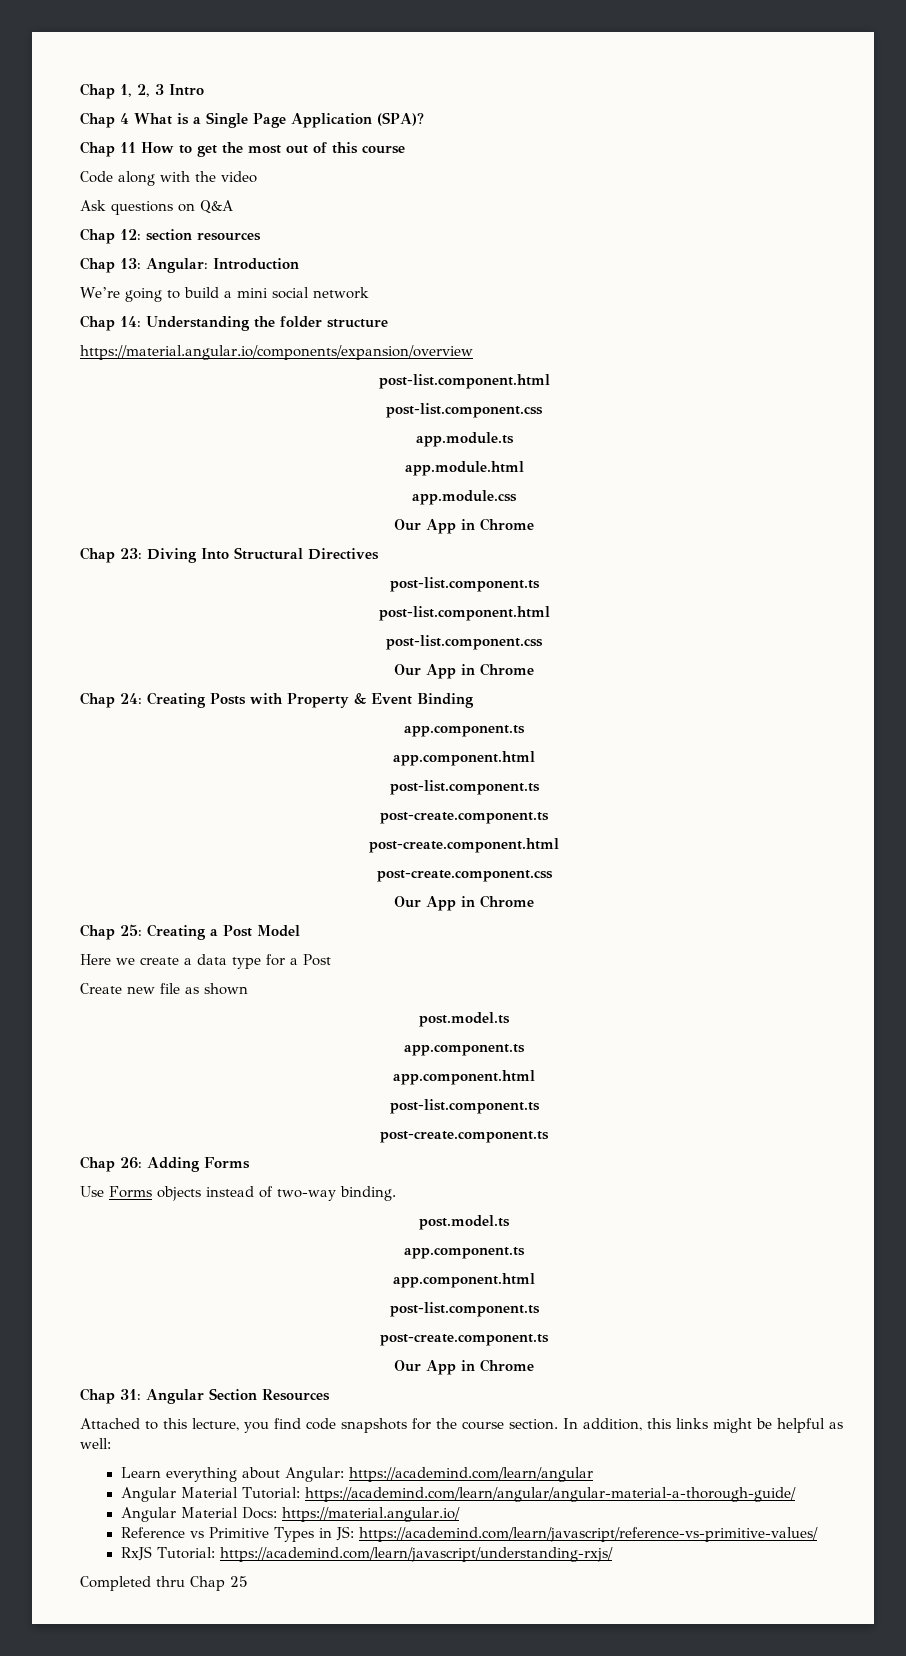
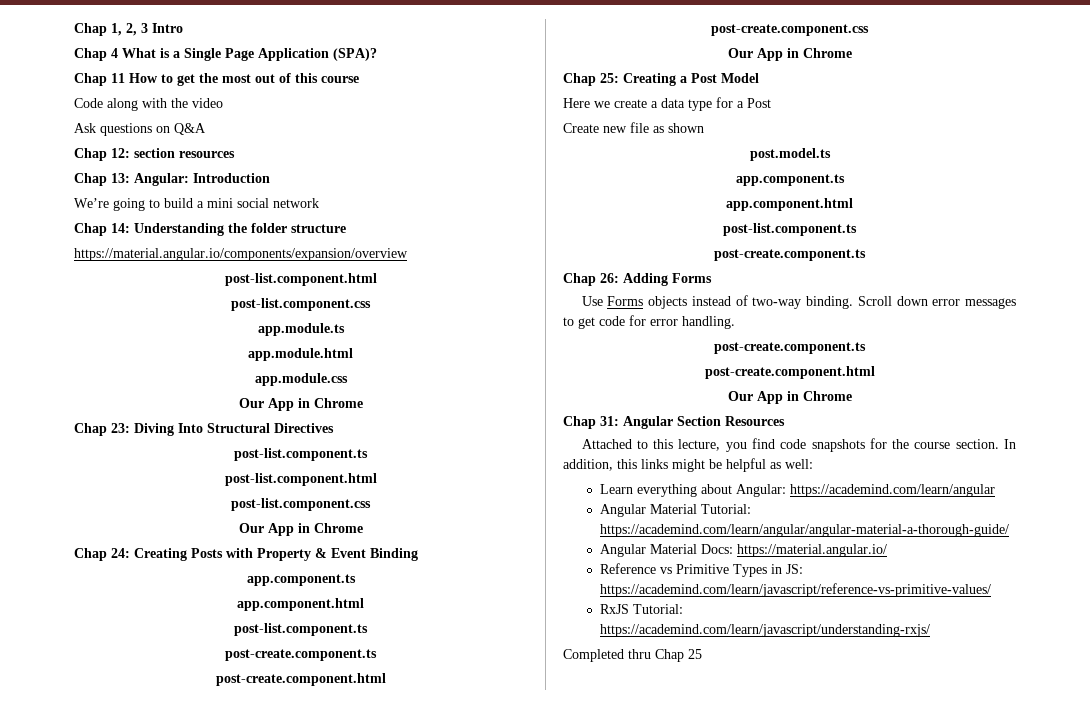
[419,1215,510,1230] [404,1247,525,1259] [393,1273,535,1288] [389,1302,540,1317] [380,1334,549,1346] // post.model.ts // app.component.ts // app.component.html // post-list.component.ts // post-create.component.ts -> [857,296,1016,309] [563,315,735,329] [714,342,866,354] [704,366,875,379] Scroll down error messages to get code for error handling. // post-create.component.ts // post-create.component.html

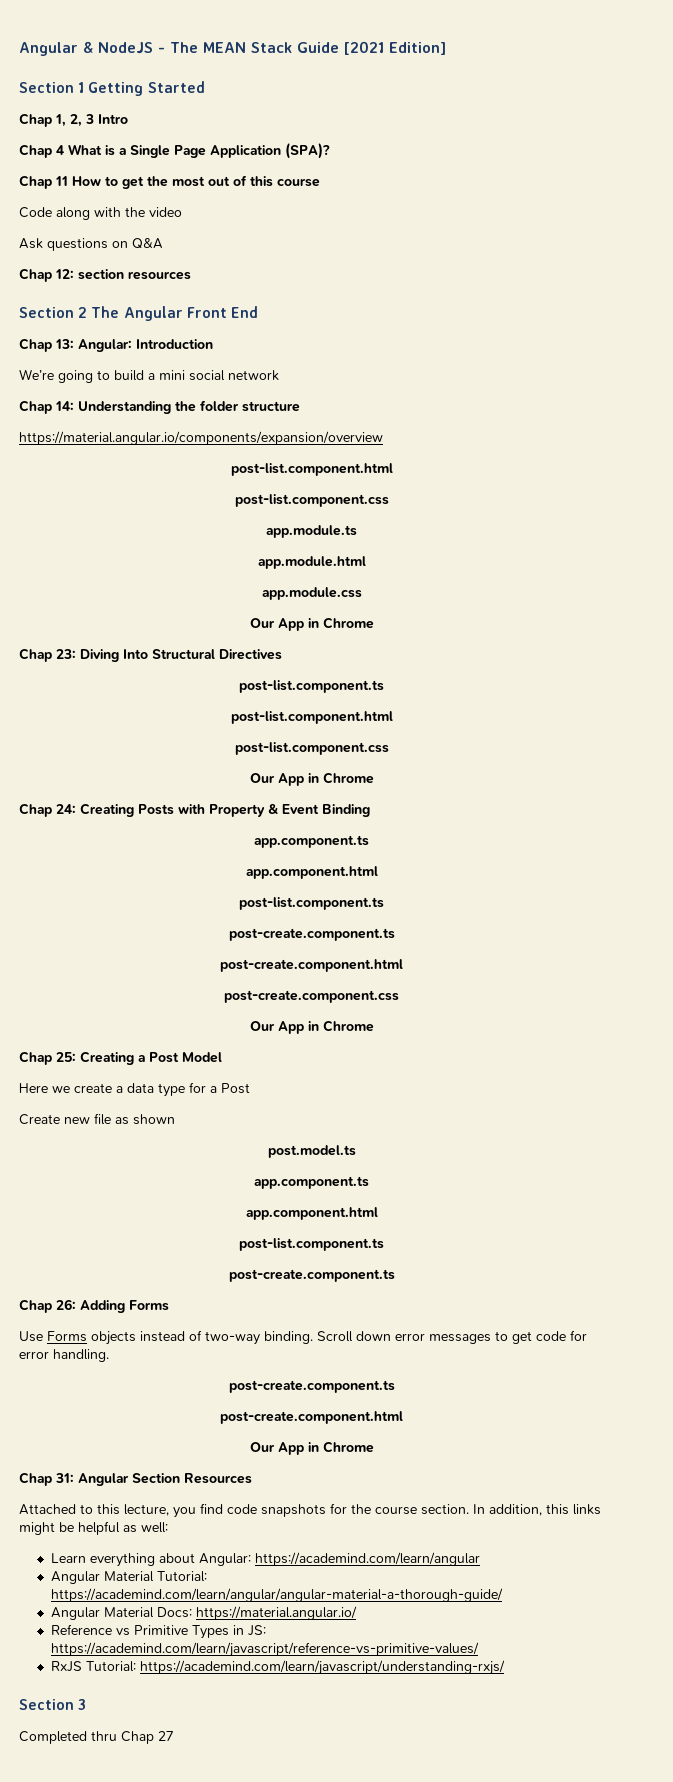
(74, 29) none -> [19,41,446,56] [19,81,205,96] Angular & NodeJS - The MEAN Stack Guide [2021 Edition] // Section 1 Getting Started //
(235, 154) none -> [19,306,258,321] // Section 2 The Angular Front End
(930, 630) none -> [19,1699,87,1710] // Section 3
[688,649,702,659] 25 -> [158,1731,174,1741] 27

